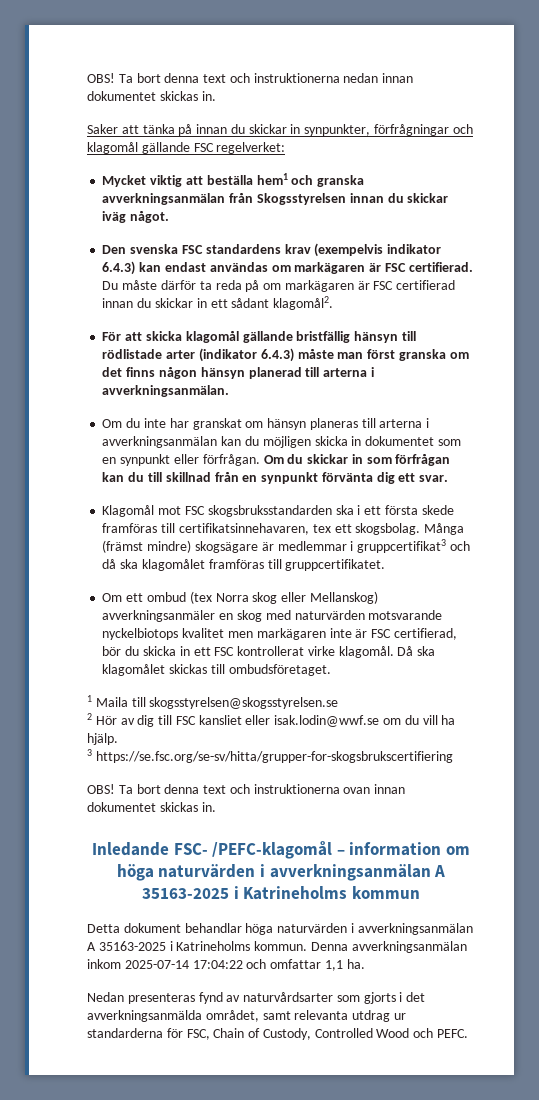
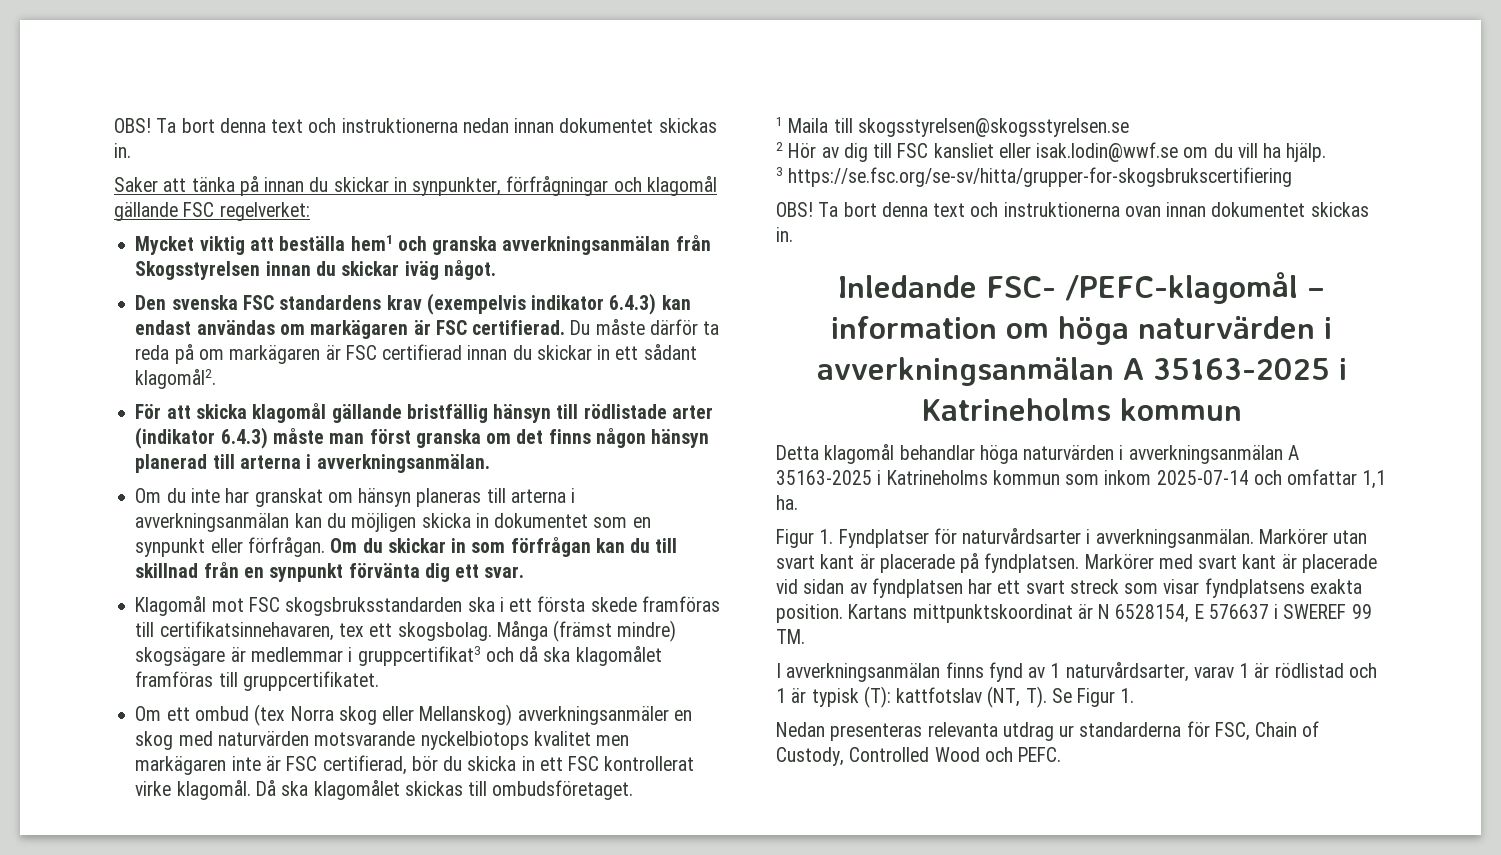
[123,923,181,933] dokument -> [824,444,895,464] klagomål
[254,941,467,953] kommun. Denna avverkningsanmälan -> [992,470,1100,485] kommun som
[192,960,243,969] 17:04:22 -> (1249, 477) none
[87,992,426,1004] [87,1010,291,1022] Nedan presenteras fynd av naturvårdsarter som gjorts i det avverkningsanmälda området, samt -> [776,528,1368,548] [776,553,1377,573] [776,578,1362,598] [776,604,1372,623] [776,629,805,644] [776,662,1377,682] [776,686,1135,708] [776,722,923,741] Figur 1. Fyndplatser för naturvårdsarter i avverkningsanmälan. Markörer utan svart kant är placerade på fyndplatsen. Markörer med svart kant är placerade vid sidan av fyndplatsen har ett svart streck som visar fyndplatsens exakta position. Kartans mittpunktskoordinat är N 6528154, E 576637 i SWEREF 99 TM. // I avverkningsanmälan finns fynd av 1 naturvårdsarter, varav 1 är rödlistad och 1 är typisk (T): kattfotslav (NT, T). Se Figur 1. // Nedan presenteras

